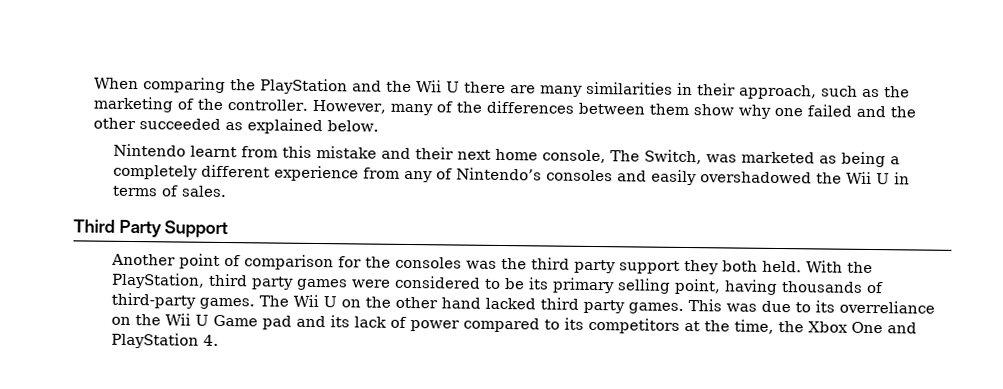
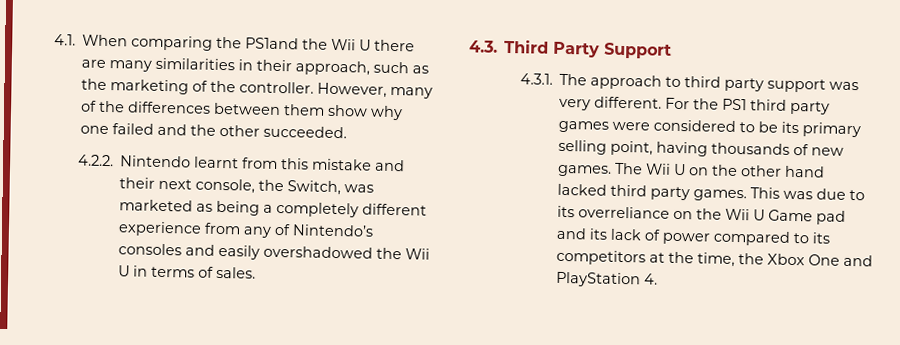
(94, 83) none -> [53,34,76,46] 4.1.
[260,78,383,95] PlayStation and -> [245,37,300,50] PS1and
[139,118,380,135] succeeded as explained below. // -> [263,125,348,139] [77,154,114,167] succeeded. // 4.2.2.
[494,148,640,164] home console, The -> [194,178,284,194] console, the
(227, 191) none -> [469,40,498,53] 4.3.
[110,253,873,275] [110,272,205,289] Another point of comparison for the consoles was the third party support they both held. With the PlayStation, -> [519,73,859,93] [558,96,747,111] 4.3.1. The approach to third party support was very different. For the PS1
[110,292,196,309] third-party -> [810,147,844,156] new

